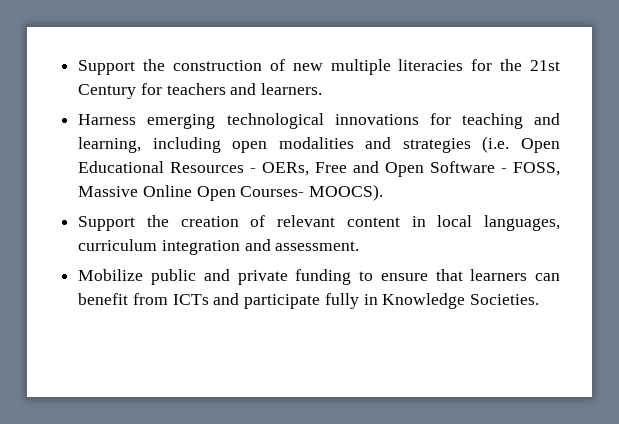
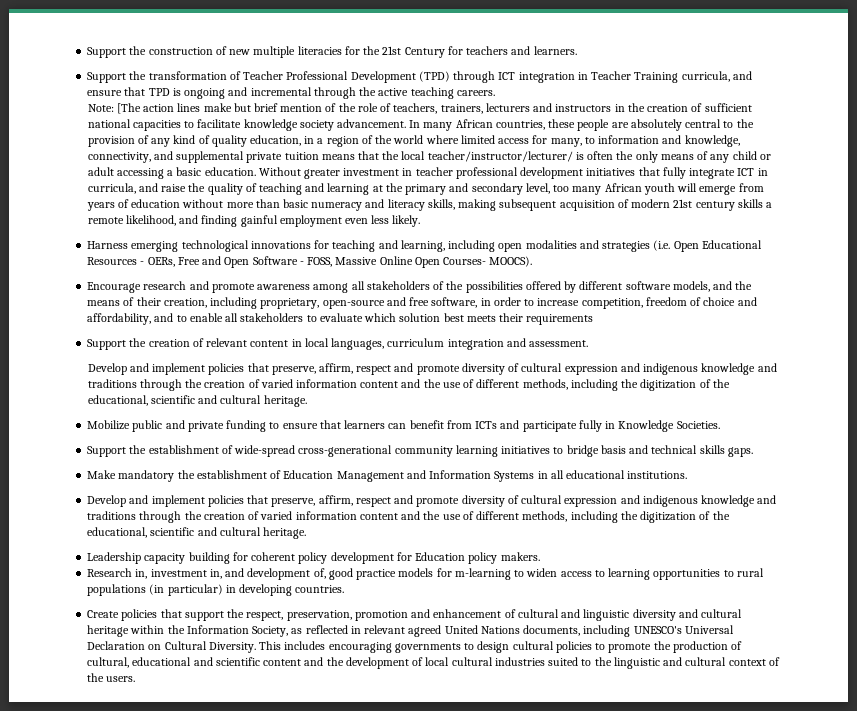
(323, 89) none -> [87,71,752,83] [87,87,495,99] [87,103,752,114] [87,119,754,131] [87,135,740,147] [87,151,771,163] [87,167,768,179] [87,183,764,195] [86,199,773,211] [87,215,421,227] // Support the transformation of Teacher Professional Development (TPD) through ICT integration in Teacher Training curricula, and ensure that TPD is ongoing and incremental through the active teaching careers. // Note: [The action lines make but brief mention of the role of teachers, trainers, lecturers and instructors in the creation of sufficient national capacities to facilitate knowledge society advancement. In many African countries, these people are absolutely central to the provision of any kind of quality education, in a region of the world where limited access for many, to information and knowledge, connectivity, and supplemental private tuition means that the local teacher/instructor/lecturer/ is often the only means of any child or adult accessing a basic education. Without greater investment in teacher professional development initiatives that fully integrate ICT in curricula, and raise the quality of teaching and learning at the primary and secondary level, too many African youth will emerge from years of education without more than basic numeracy and literacy skills, making subsequent acquisition of modern 21st century skills a remote likelihood, and finding gainful employment even less likely.
(384, 192) none -> [87,281,753,293] [87,297,757,309] [87,313,594,325] // Encourage research and promote awareness among all stakeholders of the possibilities offered by different software models, and the means of their creation, including proprietary, open-source and free software, in order to increase competition, freedom of choice and affordability, and to enable all stakeholders to evaluate which solution best meets their requirements
(360, 246) none -> [87,363,777,375] [87,379,730,391] [87,395,307,407] // Develop and implement policies that preserve, affirm, respect and promote diversity of cultural expression and indigenous knowledge and traditions through the creation of varied information content and the use of different methods, including the digitization of the educational, scientific and cultural heritage.
(540, 299) none -> [87,445,753,457] [87,470,688,482] [87,495,777,507] [87,511,730,523] [87,527,307,539] [87,552,540,564] [87,568,764,580] [87,584,345,596] [87,609,743,621] [87,625,734,637] [87,641,743,653] [87,657,780,669] [87,673,136,682] // Support the establishment of wide-spread cross-generational community learning initiatives to bridge basis and technical skills gaps. // Make mandatory the establishment of Education Management and Information Systems in all educational institutions. // Develop and implement policies that preserve, affirm, respect and promote diversity of cultural expression and indigenous knowledge and traditions through the creation of varied information content and the use of different methods, including the digitization of the educational, scientific and cultural heritage. // Leadership capacity building for coherent policy development for Education policy makers. // Research in, investment in, and development of, good practice models for m-learning to widen access to learning opportunities to rural populations (in particular) in developing countries. // Create policies that support the respect, preservation, promotion and enhancement of cultural and linguistic diversity and cultural heritage within the Information Society, as reflected in relevant agreed United Nations documents, including UNESCO's Universal Declaration on Cultural Diversity. This includes encouraging governments to design cultural policies to promote the production of cultural, educational and scientific content and the development of local cultural industries suited to the linguistic and cultural context of the users.

